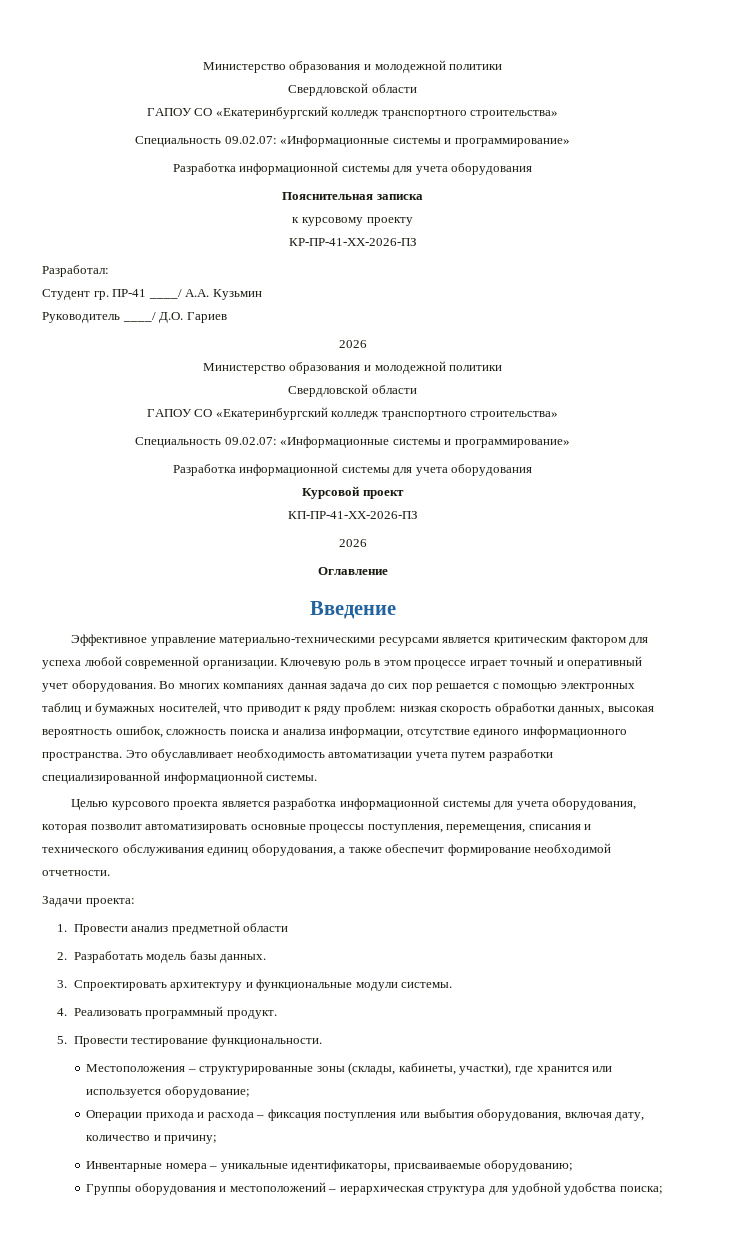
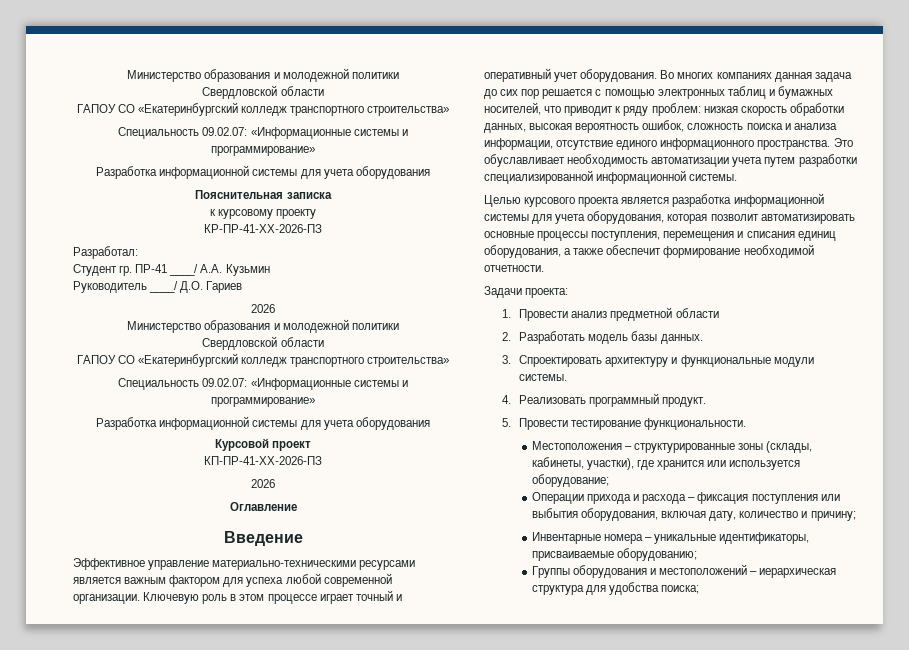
[494,637,568,646] критическим -> [124,577,167,584] важным
[446,824,592,833] [42,844,204,856] перемещения, списания и технического обслуживания -> [663,231,795,241] перемещения и списания
[511,1182,561,1195] удобной -> (607, 590) none

